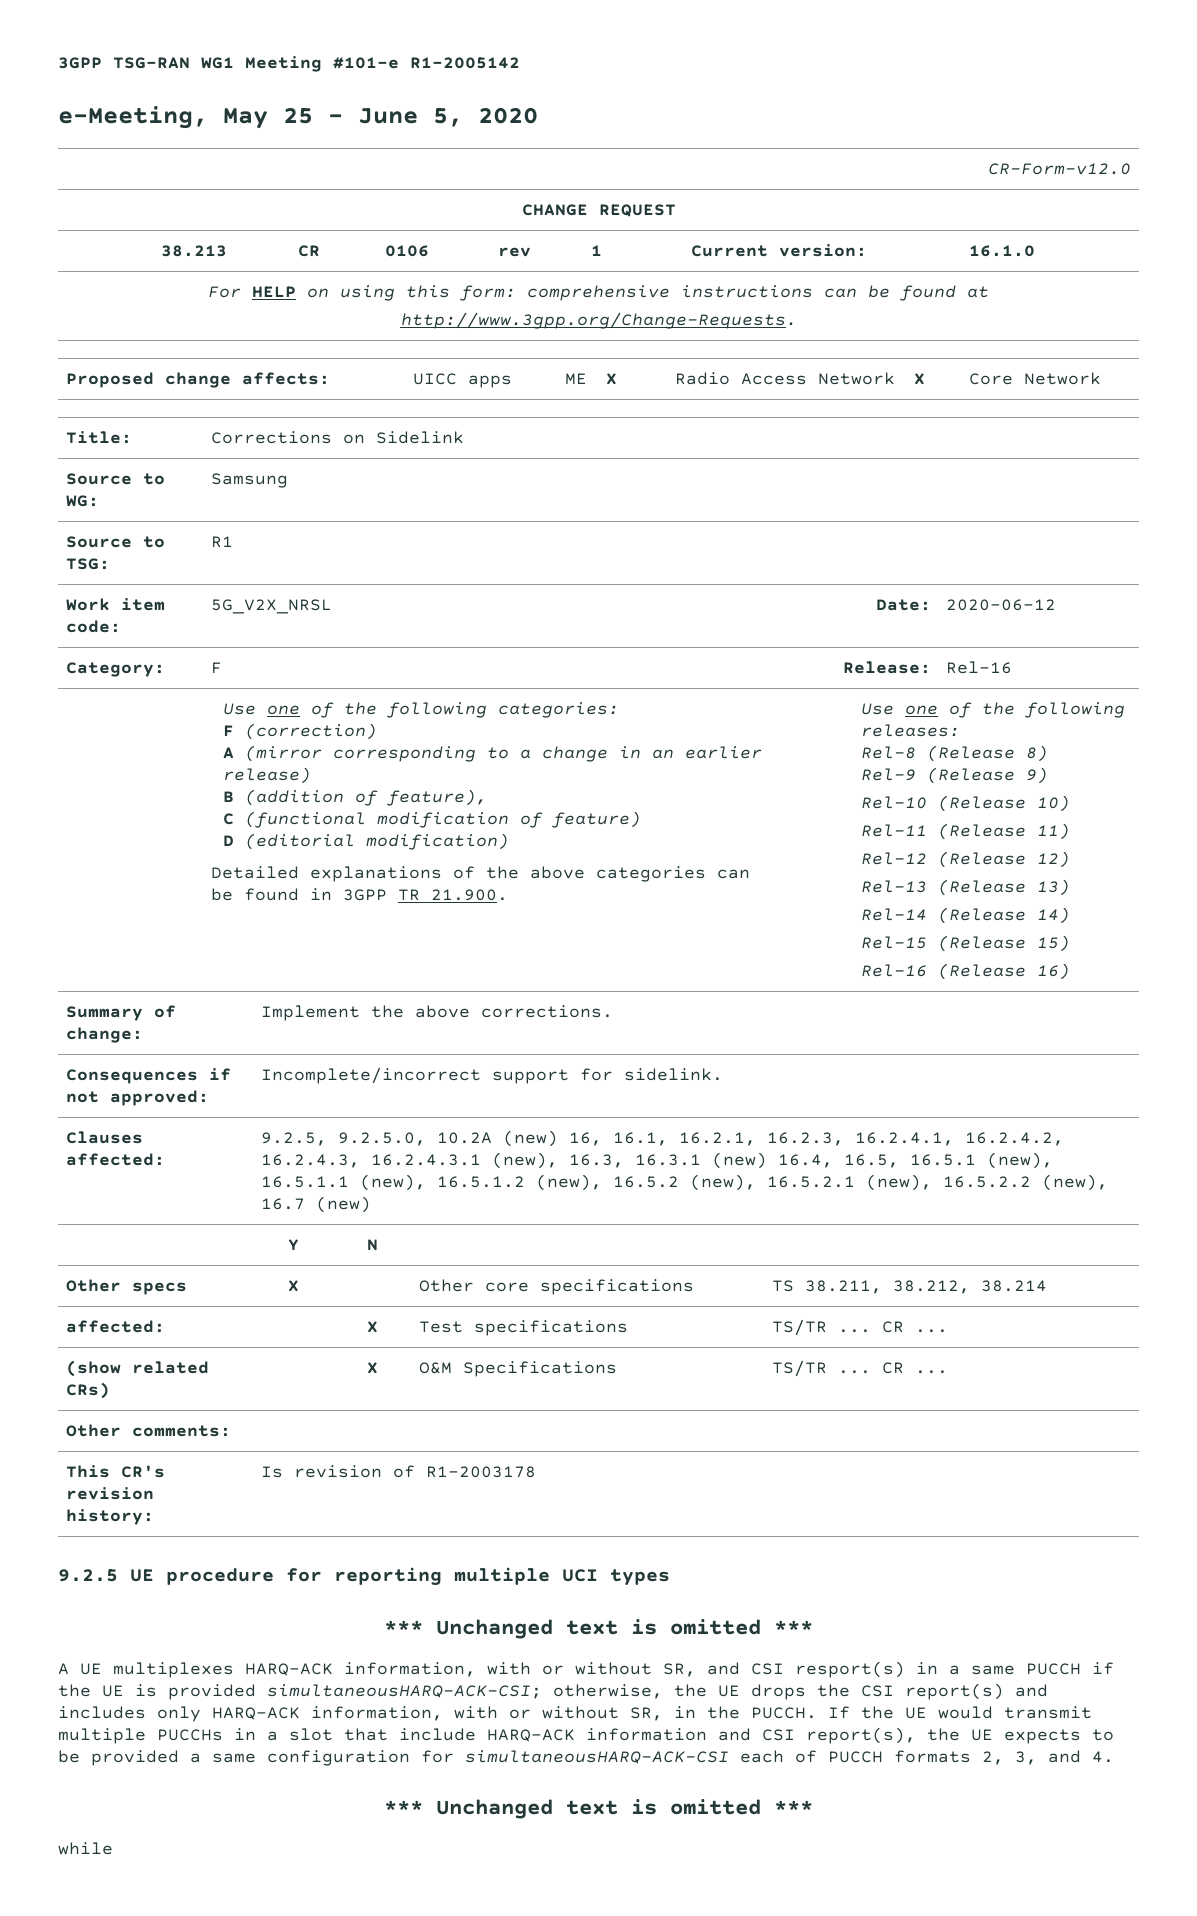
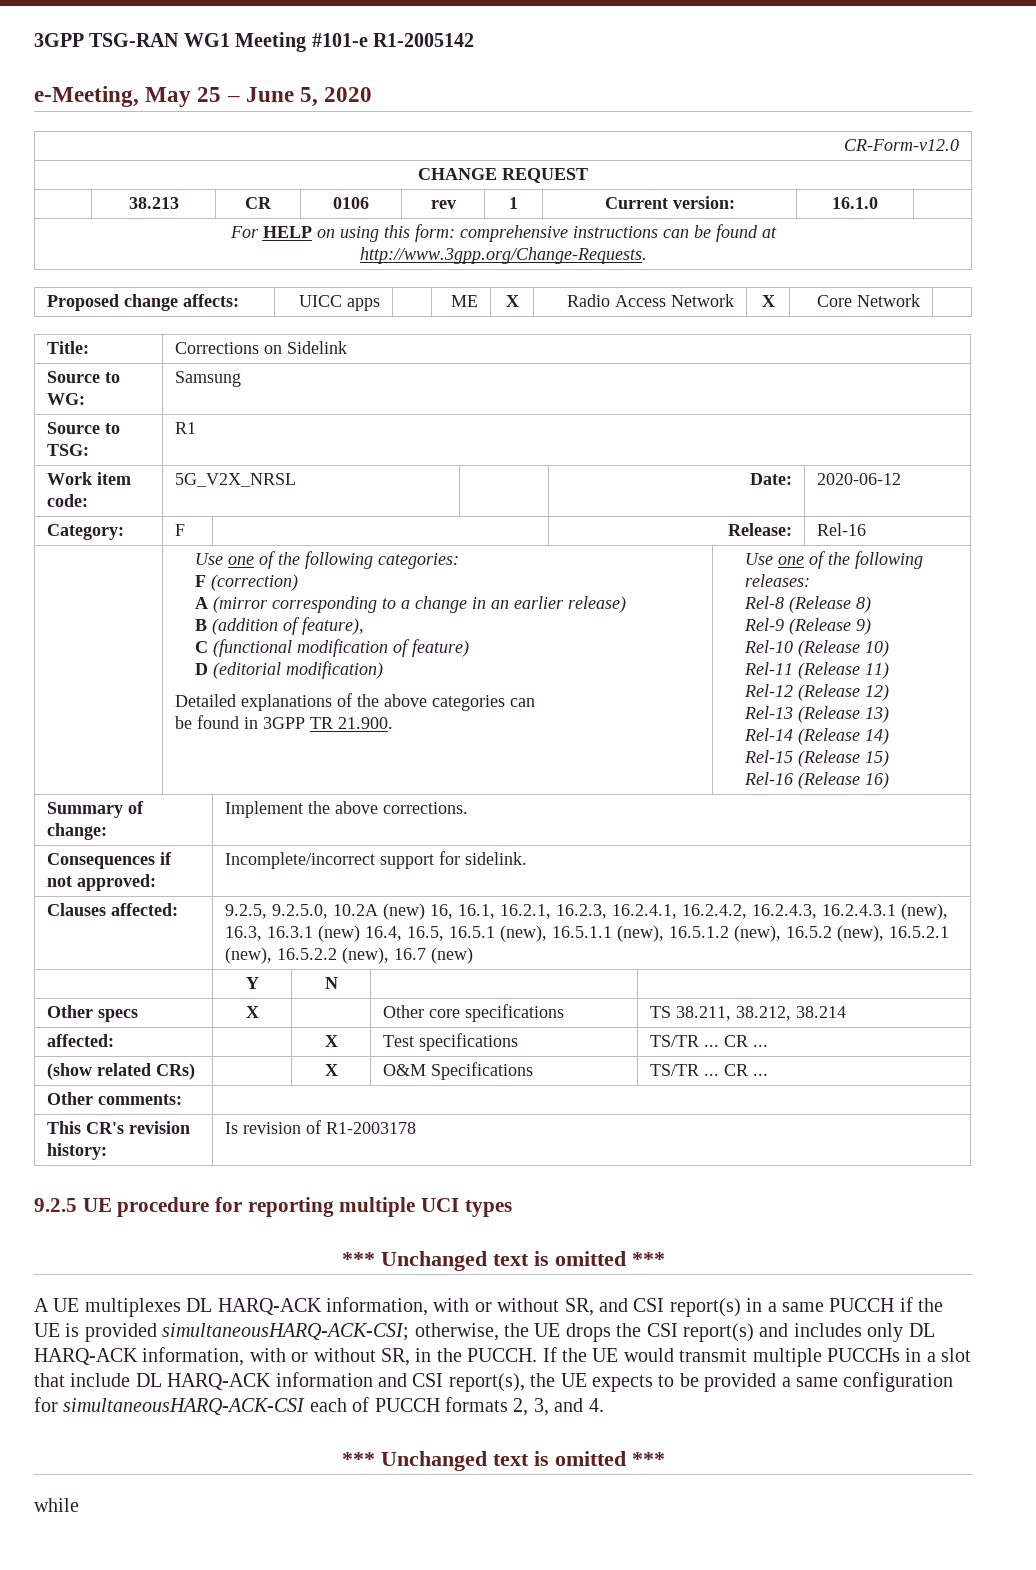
(234, 1670) none -> [186,1298,213,1312] DL
[795,1661,905,1678] resport(s) -> [669,1298,741,1317] report(s)
(201, 1714) none -> [908,1323,935,1337] DL
(476, 1734) none -> [135,1373,162,1387] DL

